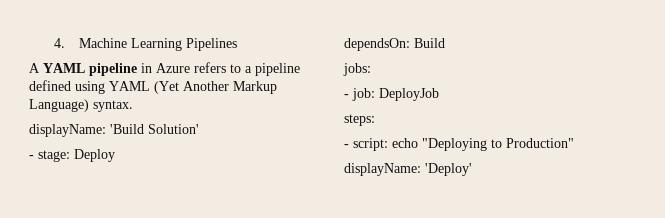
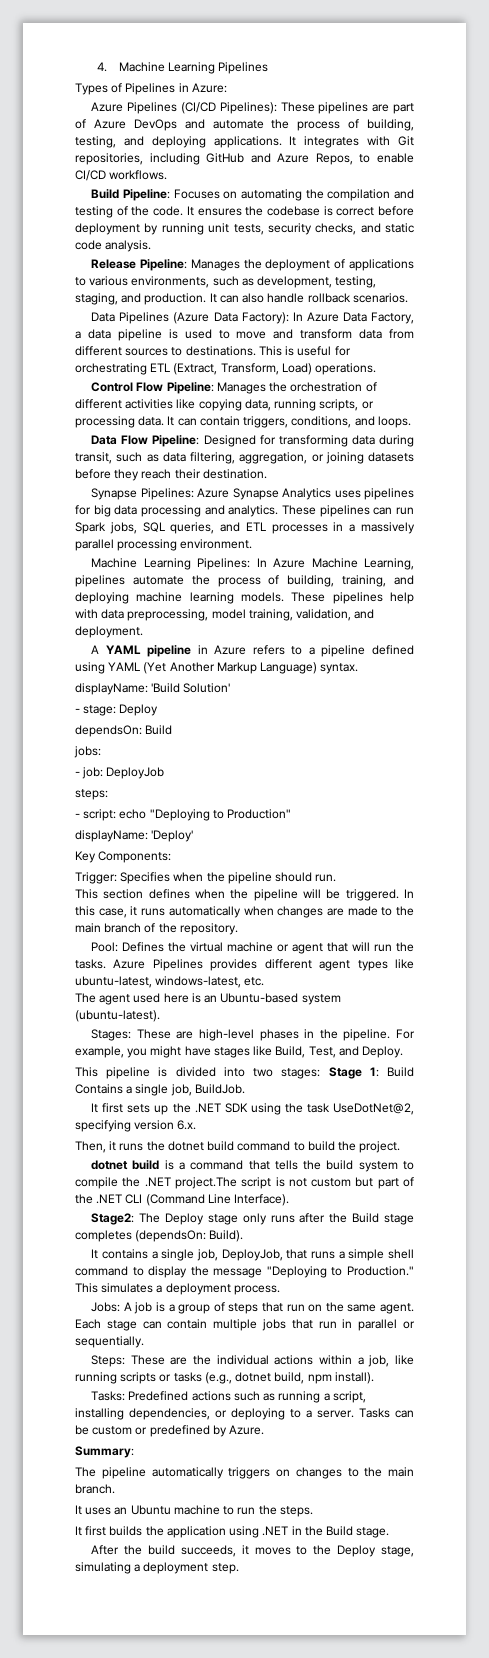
(238, 44) none -> [75,83,227,95] [91,102,414,114] [75,119,414,131] [75,136,414,148] [75,153,414,165] [75,170,168,181] [91,189,414,201] [75,206,414,218] [75,223,414,235] [75,240,152,252] [91,259,414,271] [75,276,377,288] [75,293,408,305] [91,312,414,324] [75,329,414,341] [75,346,351,356] [75,363,377,375] [91,382,377,394] [75,399,374,411] [75,416,411,428] [91,435,414,447] [75,452,414,464] [75,469,267,481] [91,488,415,500] [75,505,414,517] [75,522,415,534] [75,539,253,551] [91,558,415,570] [75,575,414,587] [75,592,414,604] [75,609,375,621] [75,626,143,638] // Types of Pipelines in Azure: // Azure Pipelines (CI/CD Pipelines): These pipelines are part of Azure DevOps and automate the process of building, testing, and deploying applications. It integrates with Git repositories, including GitHub and Azure Repos, to enable CI/CD workflows. // Build Pipeline: Focuses on automating the compilation and testing of the code. It ensures the codebase is correct before deployment by running unit tests, security checks, and static code analysis. // Release Pipeline: Manages the deployment of applications to various environments, such as development, testing, staging, and production. It can also handle rollback scenarios. // Data Pipelines (Azure Data Factory): In Azure Data Factory, a data pipeline is used to move and transform data from different sources to destinations. This is useful for orchestrating ETL (Extract, Transform, Load) operations. // Control Flow Pipeline: Manages the orchestration of different activities like copying data, running scripts, or processing data. It can contain triggers, conditions, and loops. // Data Flow Pipeline: Designed for transforming data during transit, such as data filtering, aggregation, or joining datasets before they reach their destination. // Synapse Pipelines: Azure Synapse Analytics uses pipelines for big data processing and analytics. These pipelines can run Spark jobs, SQL queries, and ETL processes in a massively parallel processing environment. // Machine Learning Pipelines: In Azure Machine Learning, pipelines automate the process of building, training, and deploying machine learning models. These pipelines help with data preprocessing, model training, validation, and deployment.
(472, 169) none -> [75,851,172,863] [75,872,337,884] [75,889,414,901] [75,906,414,918] [75,923,238,935] [91,942,414,954] [75,959,414,971] [75,976,265,988] [75,993,341,1005] [75,1010,160,1022] [91,1029,415,1041] [75,1046,404,1058] [75,1067,414,1079] [75,1084,245,1096] [91,1103,414,1115] [75,1120,197,1132] [75,1141,401,1153] [91,1160,414,1172] [75,1177,415,1189] [75,1194,290,1206] [91,1213,414,1225] [75,1230,244,1242] [91,1249,414,1261] [75,1266,414,1278] [75,1283,280,1295] [91,1302,414,1314] [75,1319,416,1331] [75,1336,144,1348] [91,1355,414,1367] [75,1372,374,1384] [91,1391,366,1403] [75,1408,414,1420] [75,1425,265,1437] [75,1446,134,1458] [75,1467,414,1479] [75,1484,115,1494] [75,1505,313,1517] [75,1526,390,1538] [91,1545,414,1557] [75,1562,239,1574] // Key Components: // Trigger: Specifies when the pipeline should run. // This section defines when the pipeline will be triggered. In this case, it runs automatically when changes are made to the main branch of the repository. // Pool: Defines the virtual machine or agent that will run the tasks. Azure Pipelines provides different agent types like ubuntu-latest, windows-latest, etc. // The agent used here is an Ubuntu-based system (ubuntu-latest). // Stages: These are high-level phases in the pipeline. For example, you might have stages like Build, Test, and Deploy. // This pipeline is divided into two stages: Stage 1: Build Contains a single job, BuildJob. // It first sets up the .NET SDK using the task UseDotNet@2, specifying version 6.x. // Then, it runs the dotnet build command to build the project. // dotnet build is a command that tells the build system to compile the .NET project.The script is not custom but part of the .NET CLI (Command Line Interface). // Stage2: The Deploy stage only runs after the Build stage completes (dependsOn: Build). // It contains a single job, DeployJob, that runs a simple shell command to display the message "Deploying to Production." This simulates a deployment process. // Jobs: A job is a group of steps that run on the same agent. Each stage can contain multiple jobs that run in parallel or sequentially. // Steps: These are the individual actions within a job, like running scripts or tasks (e.g., dotnet build, npm install). // Tasks: Predefined actions such as running a script, installing dependencies, or deploying to a server. Tasks can be custom or predefined by Azure. // Summary: // The pipeline automatically triggers on changes to the main branch. // It uses an Ubuntu machine to run the steps. // It first builds the application using .NET in the Build stage. // After the build succeeds, it moves to the Deploy stage, simulating a deployment step.

